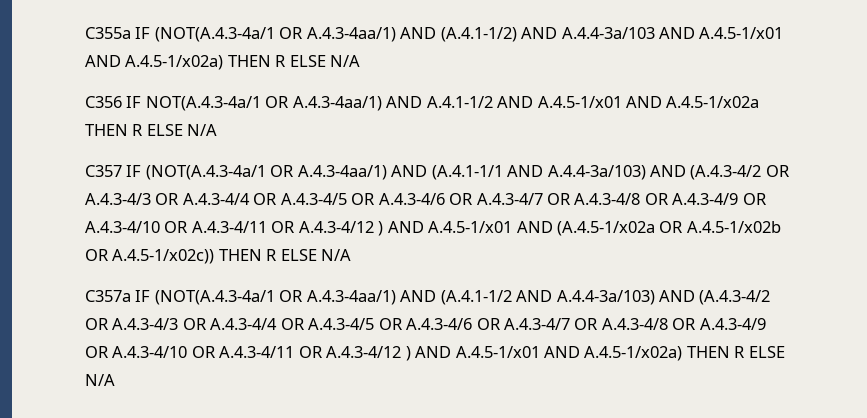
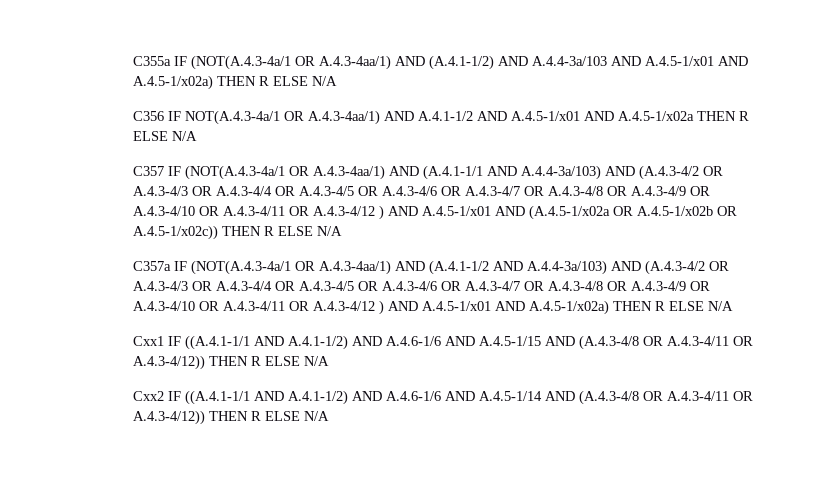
(115, 380) none -> [133,335,754,350] [133,355,330,370] [133,390,754,405] [133,410,330,425] // Cxx1 IF ((A.4.1-1/1 AND A.4.1-1/2) AND A.4.6-1/6 AND A.4.5-1/15 AND (A.4.3-4/8 OR A.4.3-4/11 OR A.4.3-4/12)) THEN R ELSE N/A // Cxx2 IF ((A.4.1-1/1 AND A.4.1-1/2) AND A.4.6-1/6 AND A.4.5-1/14 AND (A.4.3-4/8 OR A.4.3-4/11 OR A.4.3-4/12)) THEN R ELSE N/A

